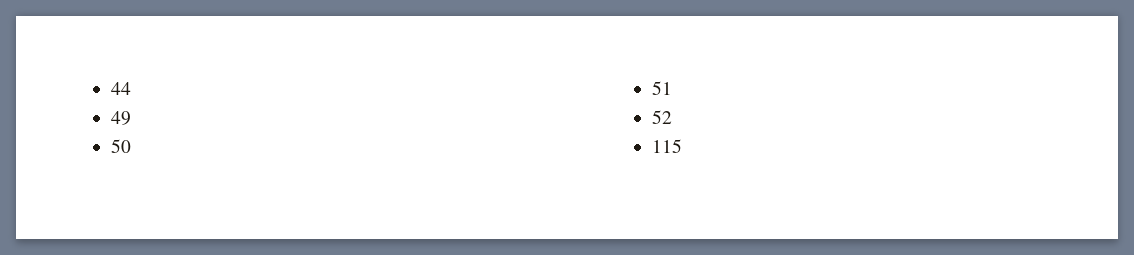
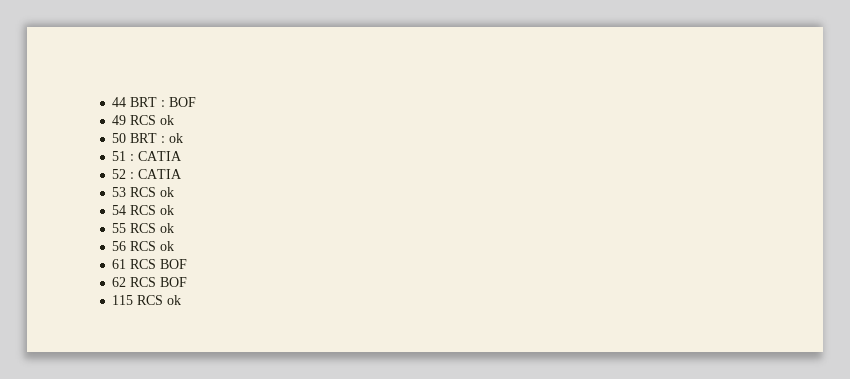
(131, 88) none -> [130,97,197,107] BRT : BOF
(131, 118) none -> [130,115,175,125] RCS ok
(131, 146) none -> [130,133,184,143] BRT : ok
(672, 88) none -> [130,151,183,161] : CATIA
(672, 117) none -> [130,169,183,179] [112,187,175,197] [112,205,175,215] [112,223,175,233] [112,241,175,251] [112,259,188,269] [112,277,188,287] : CATIA // 53 RCS ok // 54 RCS ok // 55 RCS ok // 56 RCS ok // 61 RCS BOF // 62 RCS BOF
(682, 146) none -> [137,295,182,305] RCS ok

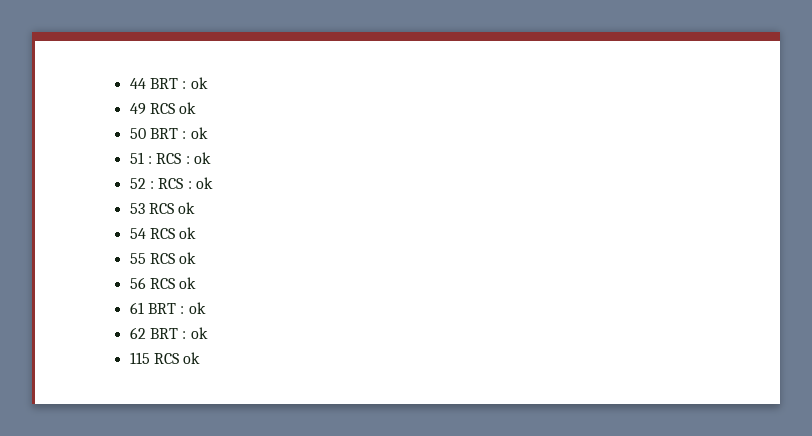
[169,97,197,107] BOF -> [190,77,208,89] ok
[138,151,183,161] CATIA -> [156,152,211,164] RCS : ok
[138,169,183,179] CATIA -> [158,177,213,189] RCS : ok
[130,259,188,269] [112,277,188,287] RCS BOF // 62 RCS BOF -> [148,302,206,314] [129,327,208,339] BRT : ok // 62 BRT : ok

